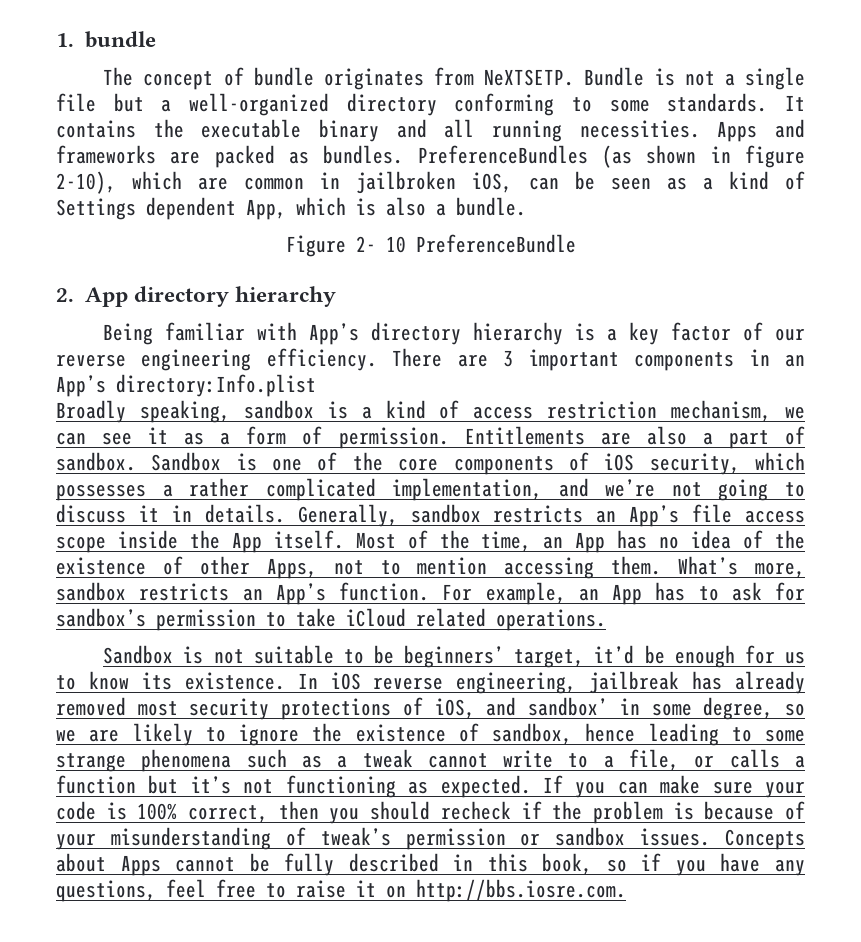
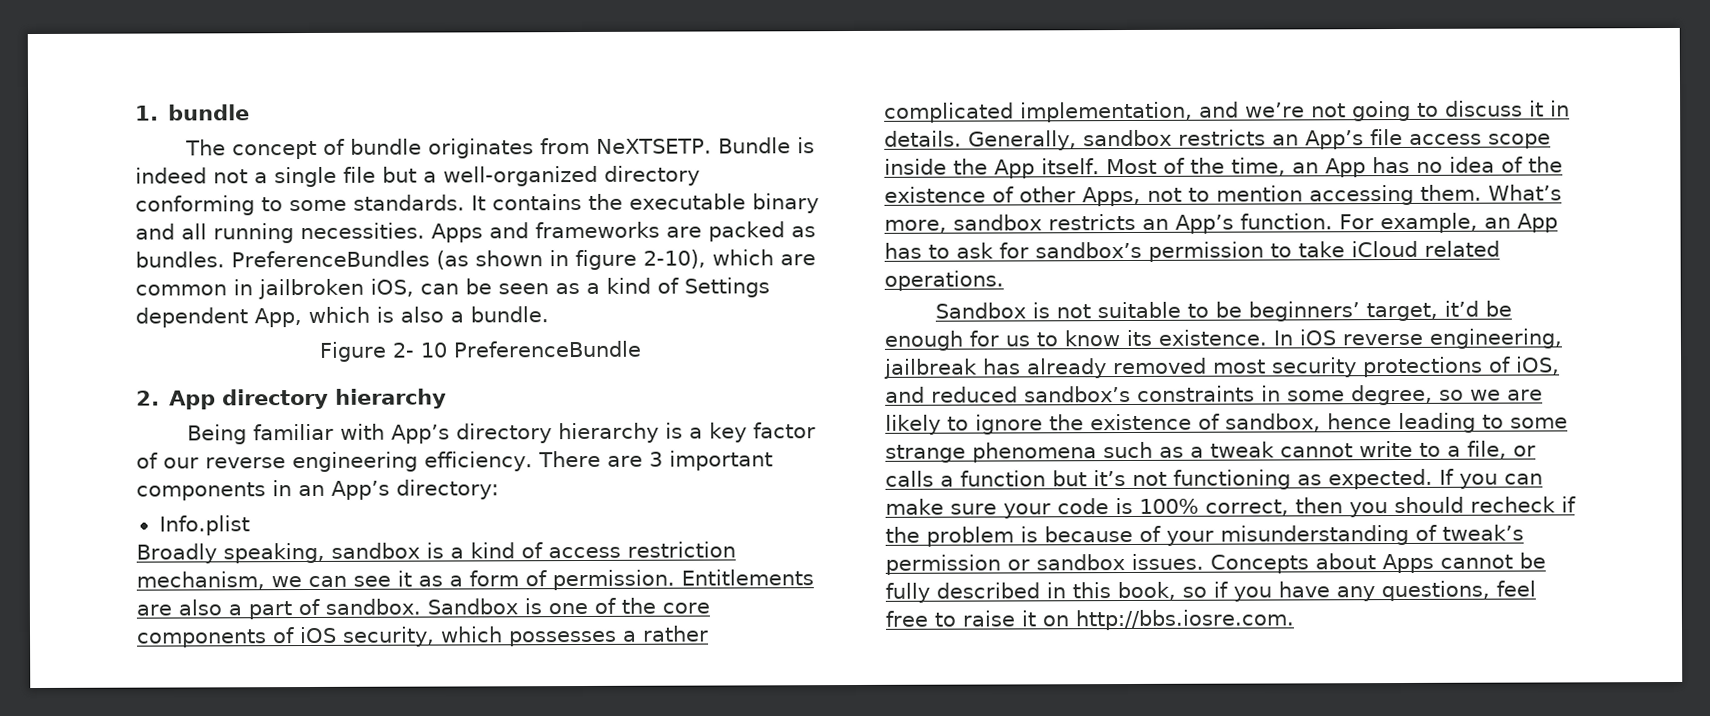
(675, 77) none -> [135,167,207,184] indeed
[116,374,316,397] directory:Info.plist -> [396,479,499,500] [158,515,250,536] directory: // Info.plist
[528,697,609,716] sandbox’ -> [931,385,1255,403] reduced sandbox’s constraints

